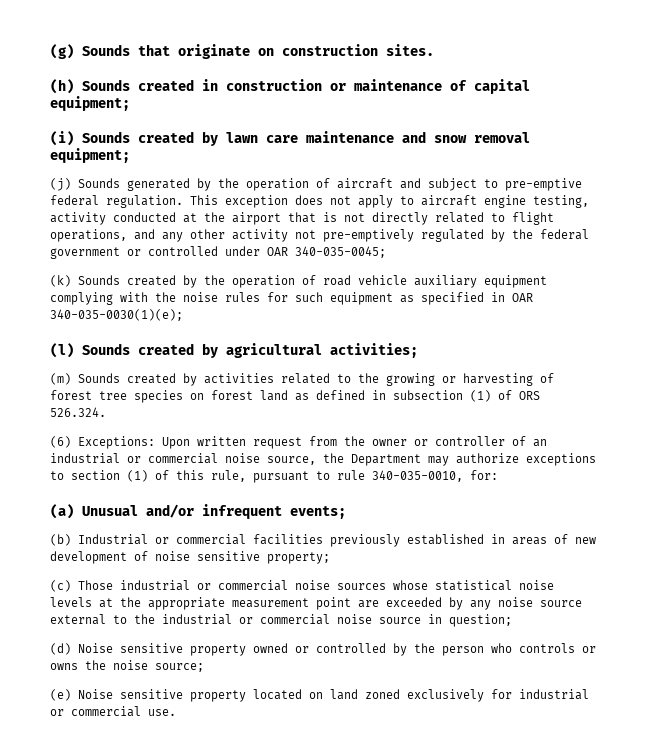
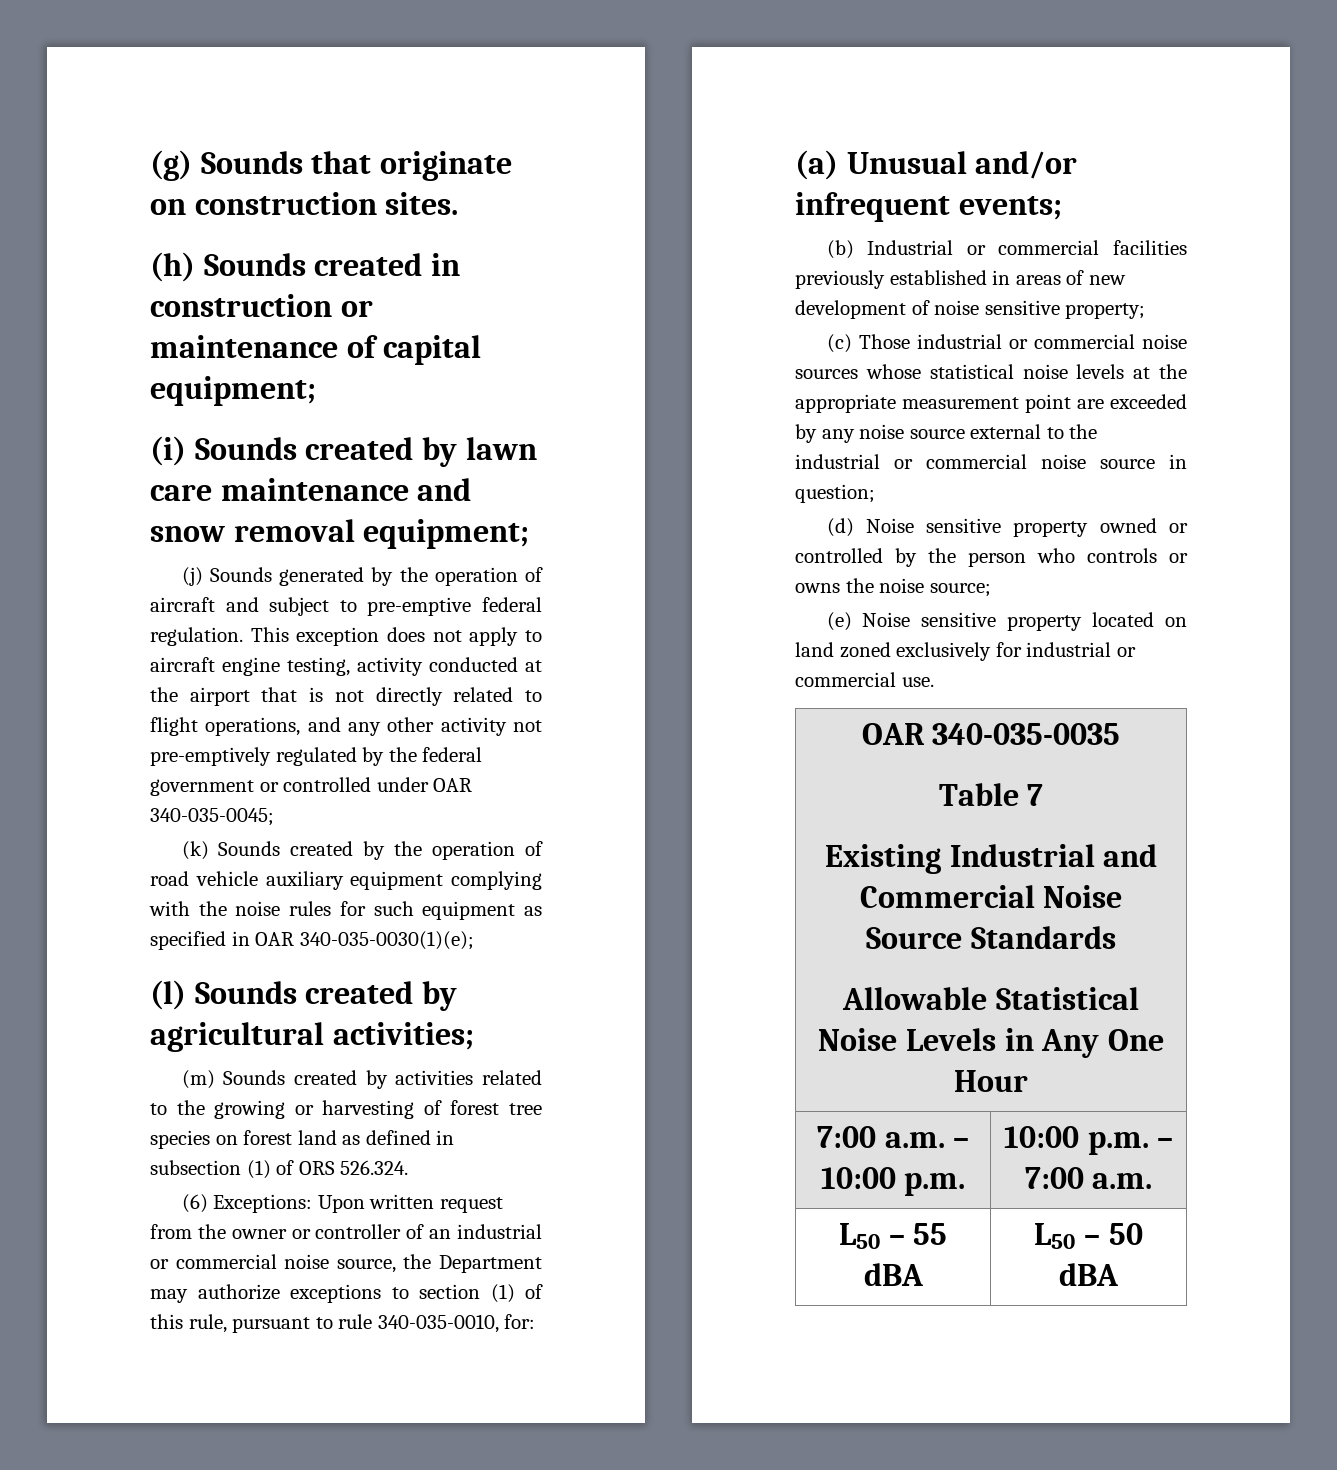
(176, 712) none -> [861,723,1121,745] [938,783,1044,806] [824,844,1158,874] [859,885,1123,908] [866,926,1116,949] [842,987,1139,1010] [818,1028,1164,1058] [954,1070,1028,1092] [816,1126,970,1148] [820,1167,966,1196] [1003,1126,1174,1155] [1024,1167,1153,1189] [838,1223,948,1249] [863,1263,923,1286] [1034,1223,1143,1249] [1059,1263,1118,1286] // OAR 340-035-0035 // Table 7 // Existing Industrial and Commercial Noise Source Standards // Allowable Statistical Noise Levels in Any One Hour // 7:00 a.m. – 10:00 p.m. | 10:00 p.m. – 7:00 a.m. // L50 – 55 dBA | L50 – 50 dBA

